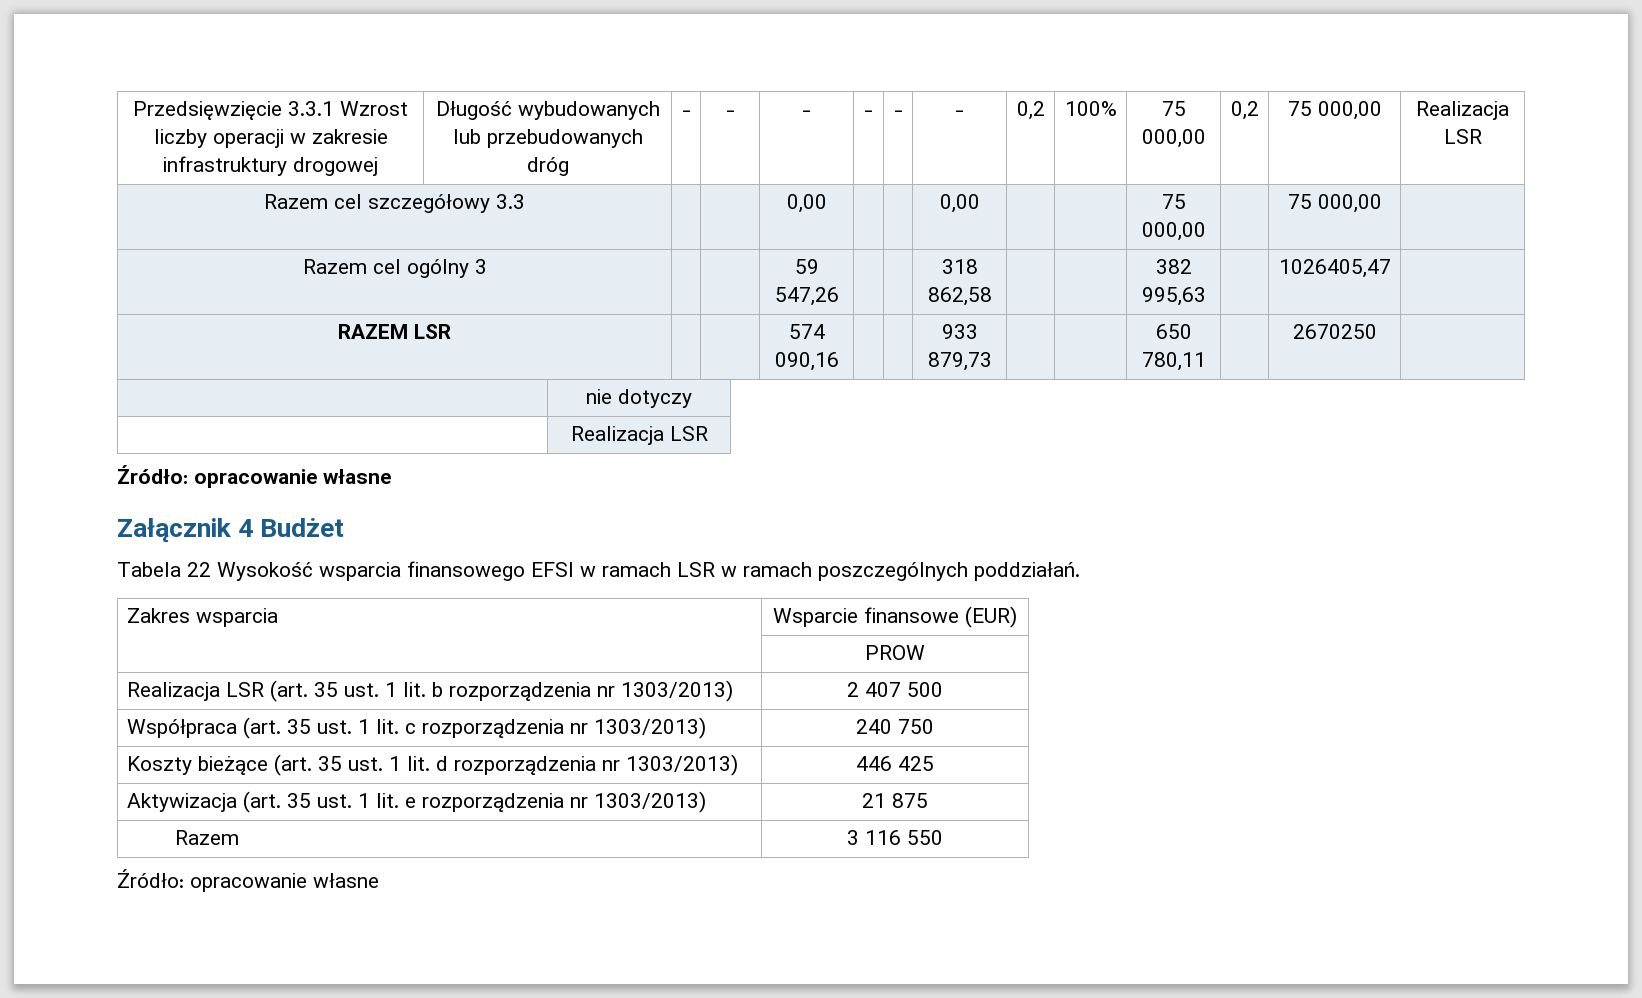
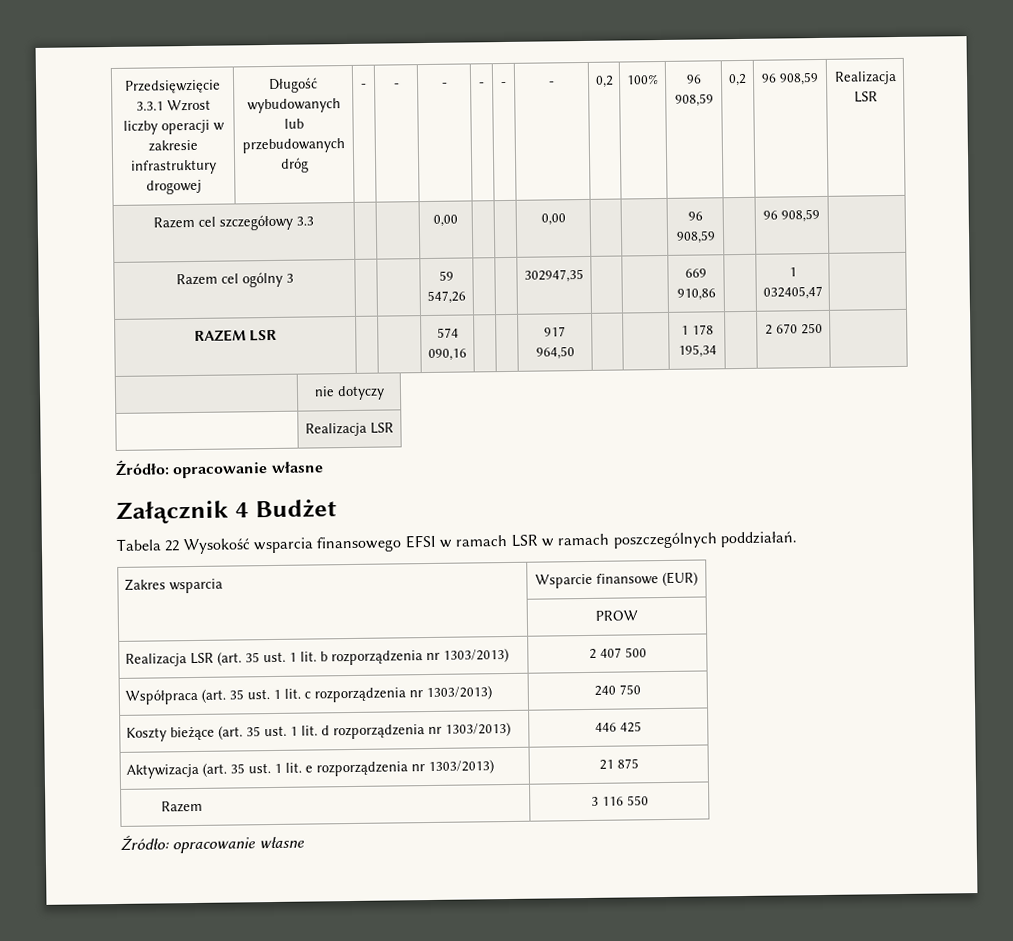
[1161,101,1186,116] [1141,129,1206,148] [1230,101,1259,120] [1287,101,1382,120] 75 000,00 | 0,2 | 75 000,00 -> [685,74,702,84] [674,93,714,107] [728,73,747,87] [761,71,819,86] 96 908,59 | 0,2 | 96 908,59
[1161,194,1186,209] [1141,222,1206,241] [1287,194,1382,213] 75 000,00 | | 75 000,00 -> [687,211,703,221] [675,230,716,244] [763,208,820,223] 96 908,59 | | 96 908,59
[941,259,978,274] [927,287,992,306] [1155,259,1192,274] [1141,287,1206,306] [1278,259,1391,278] 318 862,58 | | | 382 995,63 | | 1026405,47 -> [524,269,584,283] [685,268,707,278] [676,288,716,301] [788,267,797,277] [762,285,823,300] 302947,35 | | | 669 910,86 | | 1 032405,47
[941,324,978,339] [927,352,992,371] [1155,324,1192,339] [1141,352,1206,371] [1292,324,1377,339] 933 879,73 | | | 650 780,11 | | 2670250 -> [544,326,566,337] [535,346,575,360] [680,324,714,335] [677,344,717,358] [764,322,823,335] 917 964,50 | | | 1 178 195,34 | | 2 670 250

